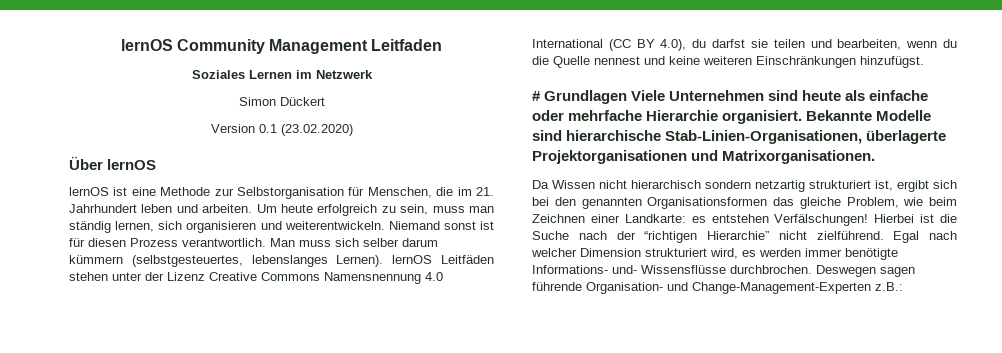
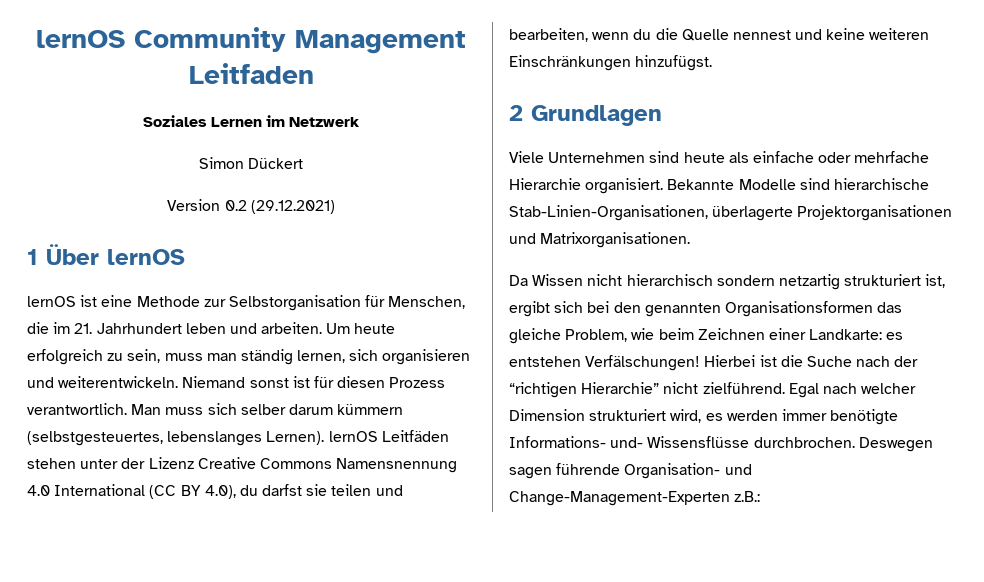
[258,124,353,136] 0.1 (23.02.2020) // -> [224,200,335,214] [27,249,38,265] 0.2 (29.12.2021) // 1
[532,91,541,101] # -> [509,105,523,121] 2
(628, 97) none -> (662, 115) //

